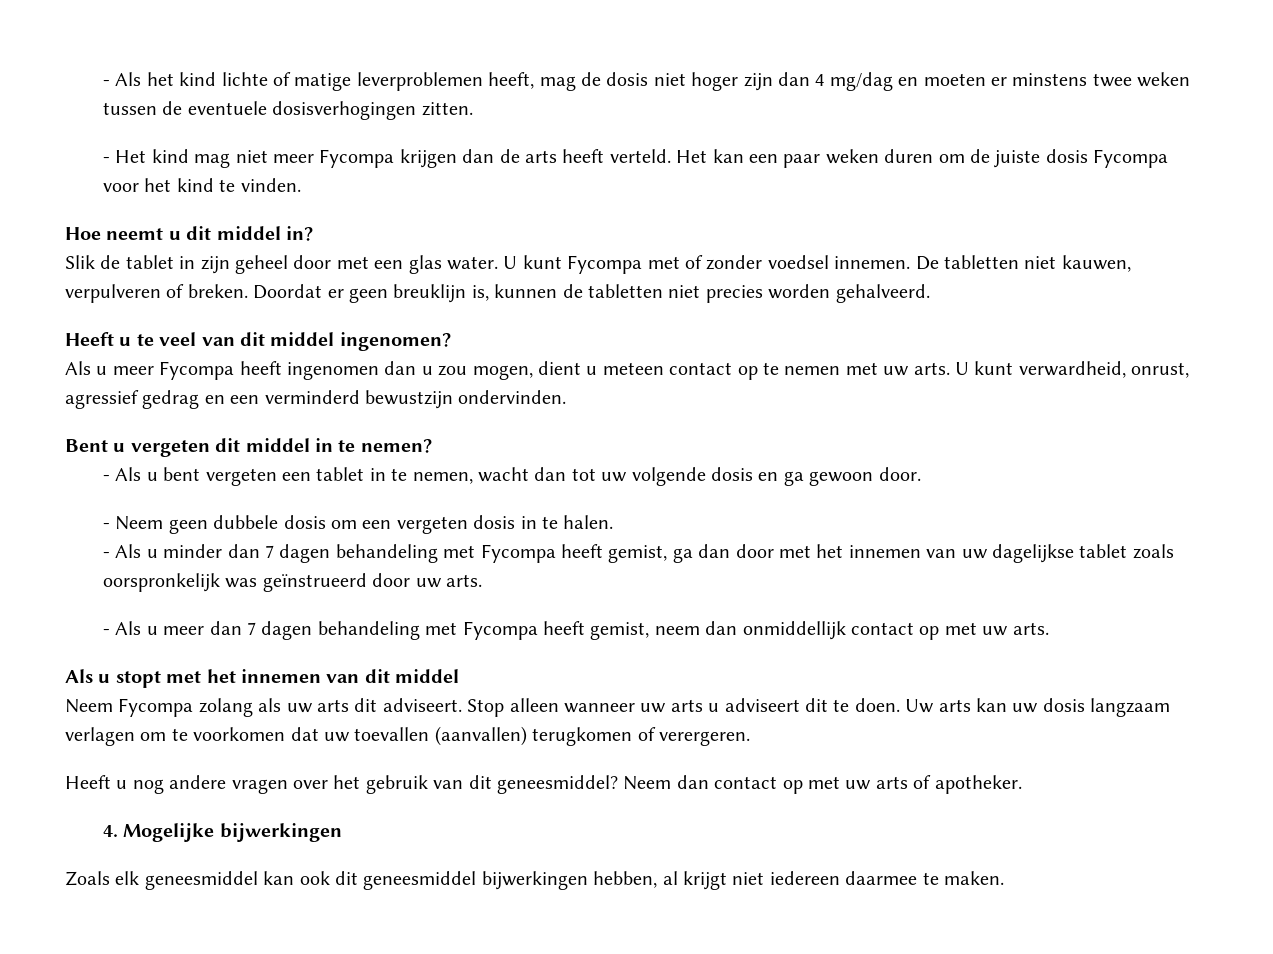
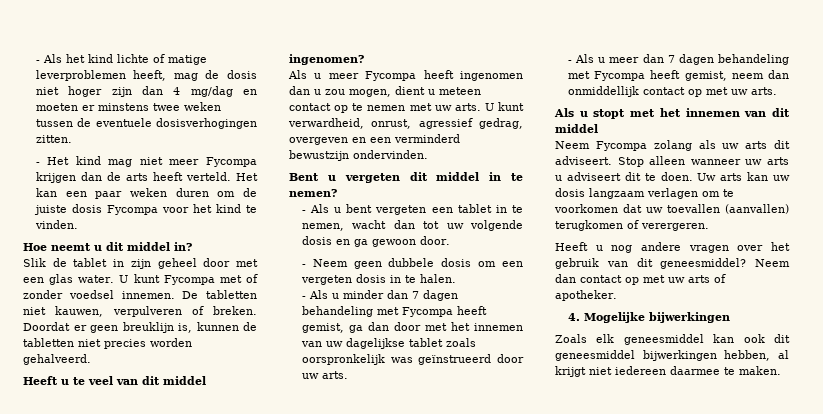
[142,390,200,409] gedrag -> [479,118,523,129] [289,137,348,145] gedrag, overgeven

